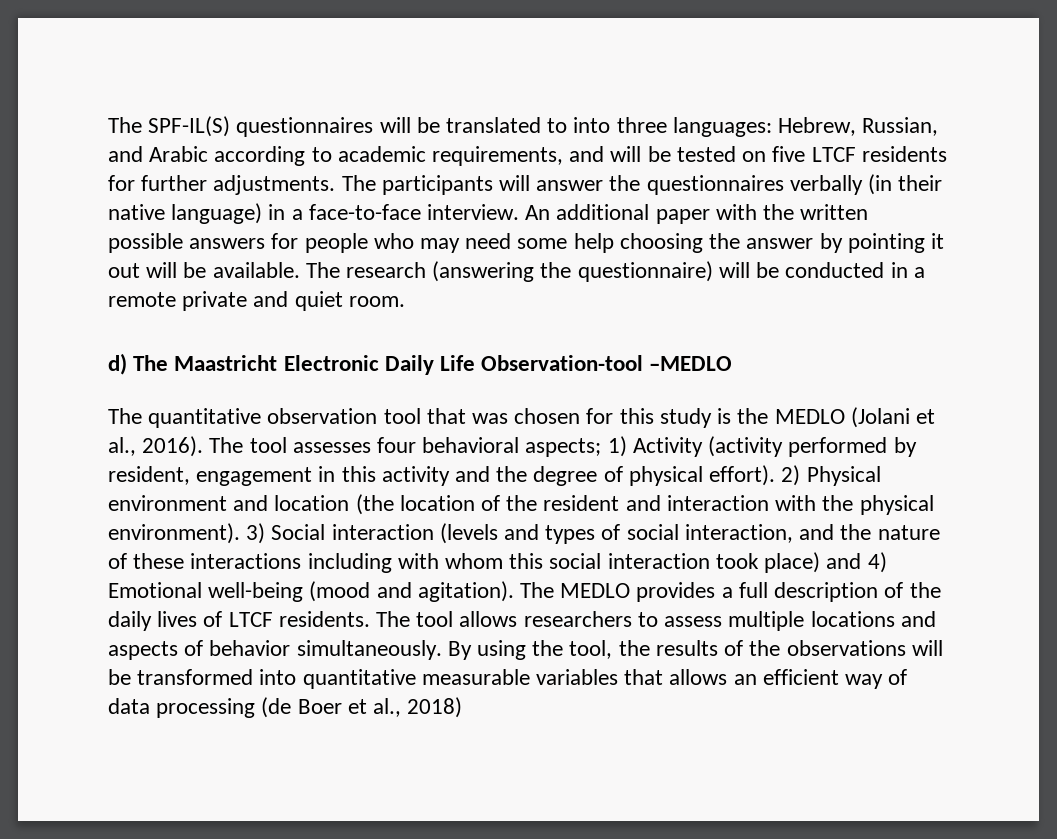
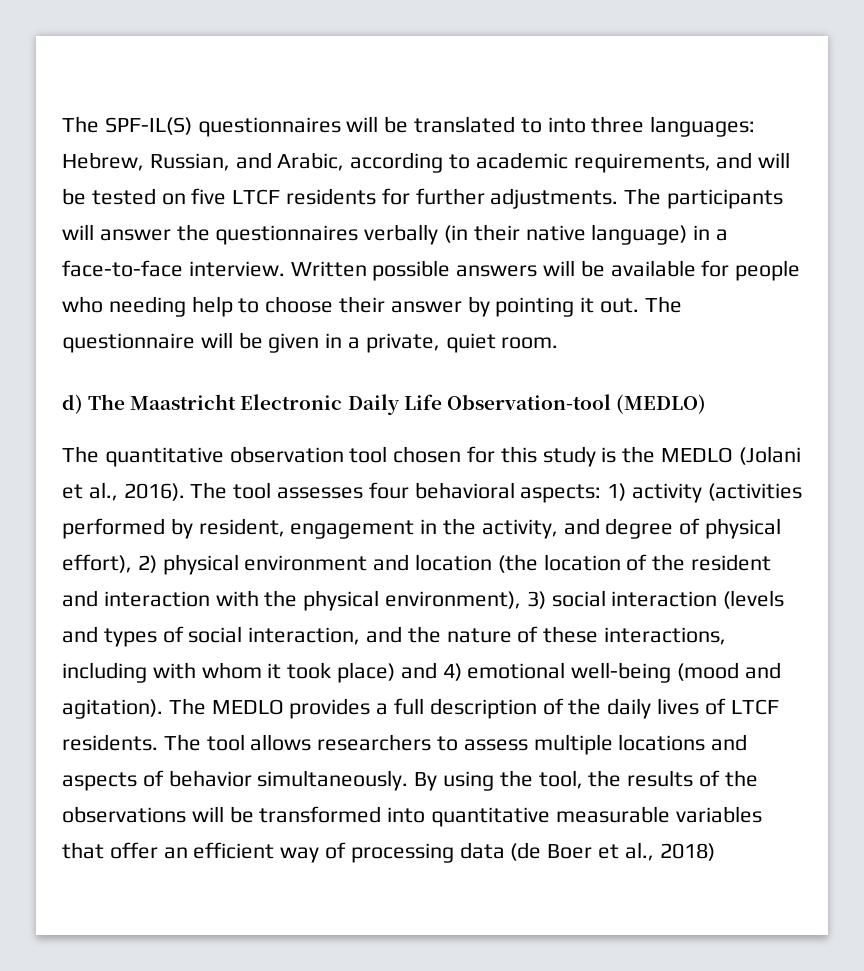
[149,146,209,162] Arabic -> [277,152,345,171] Arabic,
[525,204,869,224] [108,233,944,253] [108,261,925,282] [108,291,289,311] An additional paper with the written possible answers for people who may need some help choosing the answer by pointing it out will be available. The research (answering the questionnaire) will be conducted in a remote private and -> [290,260,801,281] [62,296,682,317] [62,332,440,353] Written possible answers will be available for people who needing help to choose their answer by pointing it out. The questionnaire will be given in a private,
[649,356,733,371] –MEDLO -> [615,394,706,414] (MEDLO)
[426,408,509,424] that was -> (388, 454) none
[525,436,784,457] aspects; 1) Activity (activity -> [520,483,802,503] aspects: 1) activity (activities
[341,465,881,486] this activity and the degree of physical effort). 2) Physical -> [443,518,782,539] [62,554,239,575] the activity, and degree of physical effort), 2) physical
[108,523,326,544] environment). 3) Social -> [385,590,606,609] environment), 3) social
[190,553,302,569] interactions -> [604,627,727,645] interactions,
[509,553,710,569] this social interaction -> [267,663,282,679] it
[108,582,202,598] Emotional -> [467,662,566,679] emotional
[669,669,728,685] allows -> [109,842,158,859] offer
[108,698,256,718] data processing -> [350,842,505,863] processing data

